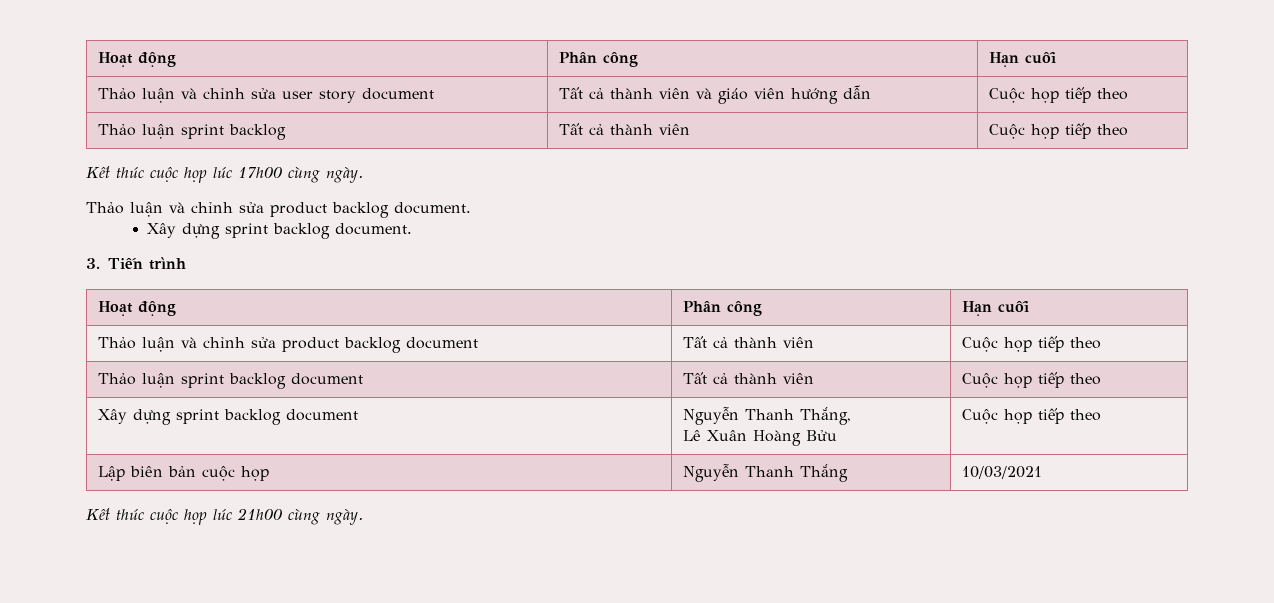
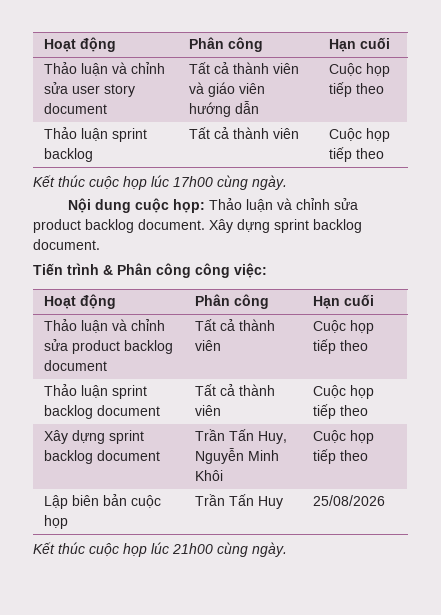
(363, 175) none -> [67,198,205,213] Nội dung cuộc họp:
(471, 208) // -> (205, 224) none
[86,258,100,269] 3. -> (100, 244) none
(186, 263) none -> [103,263,267,278] & Phân công công việc:
[682,407,851,425] [682,430,837,446] Nguyễn Thanh Thắng, // Lê Xuân Hoàng Bửu -> [194,429,287,444] [194,448,279,464] [194,470,223,481] Trần Tấn Huy, Nguyễn Minh Khôi
[682,464,848,482] [961,466,1042,479] Nguyễn Thanh Thắng | 10/03/2021 -> [194,494,283,509] [312,495,385,506] Trần Tấn Huy | 25/08/2026

